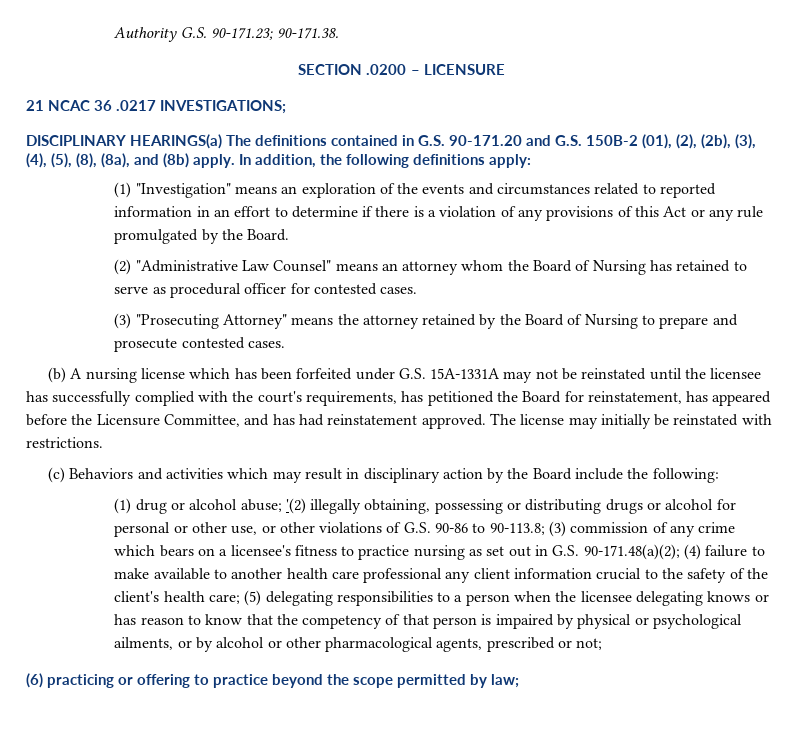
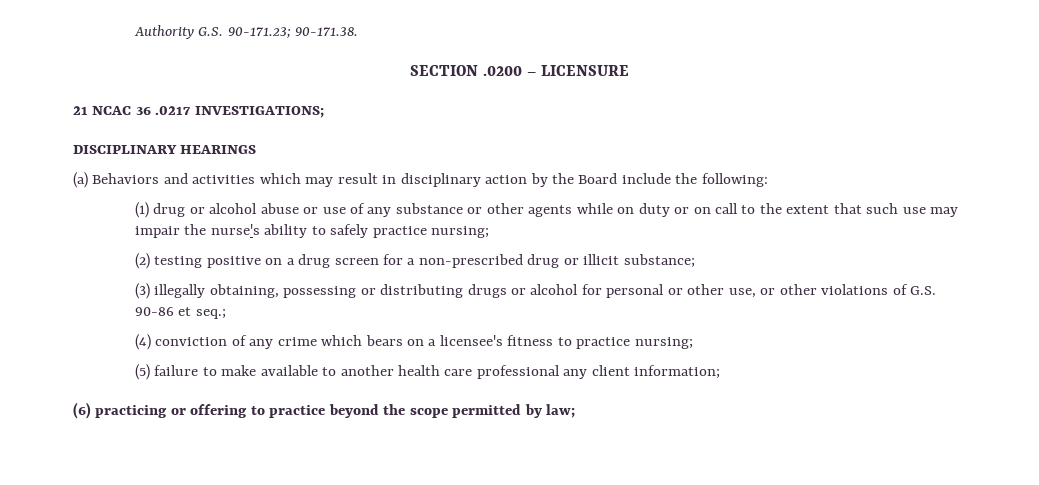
[130,134,756,149] [26,153,531,168] [114,182,717,198] [114,206,764,221] [114,229,290,244] [114,259,747,275] [114,283,418,298] [114,313,738,329] [114,337,285,352] [47,367,762,383] [26,391,772,406] [26,413,772,429] [26,437,103,448] [47,467,65,483] HEARINGS(a) The definitions contained in G.S. 90-171.20 and G.S. 150B-2 (01), (2), (2b), (3), (4), (5), (8), (8a), and (8b) apply. In addition, the following definitions apply: // (1) "Investigation" means an exploration of the events and circumstances related to reported information in an effort to determine if there is a violation of any provisions of this Act or any rule promulgated by the Board. // (2) "Administrative Law Counsel" means an attorney whom the Board of Nursing has retained to serve as procedural officer for contested cases. // (3) "Prosecuting Attorney" means the attorney retained by the Board of Nursing to prepare and prosecute contested cases. // (b) A nursing license which has been forfeited under G.S. 15A-1331A may not be reinstated until the licensee has successfully complied with the court's requirements, has petitioned the Board for reinstatement, has appeared before the Licensure Committee, and has had reinstatement approved. The license may initially be reinstated with restrictions. // (c) -> [180,145,257,154] [73,172,88,188] HEARINGS // (a)
[240,498,306,514] abuse; '(2) -> [260,203,959,217] [134,224,490,238] [134,253,695,269] [134,283,150,299] abuse or use of any substance or other agents while on duty or on call to the extent that such use may impair the nurse's ability to safely practice nursing; // (2) testing positive on a drug screen for a non-prescribed drug or illicit substance; // (3)
[472,521,649,537] to 90-113.8; (3) commission -> [178,307,226,319] [134,334,228,350] et seq.; // (4) conviction
[413,544,702,560] nursing as set out in G.S. 90-171.48(a)(2); (4) -> [634,337,693,349] [134,364,150,380] nursing; // (5)
[514,568,769,583] [114,590,769,606] [114,614,743,629] [114,637,603,652] information crucial to the safety of the client's health care; (5) delegating responsibilities to a person when the licensee delegating knows or has reason to know that the competency of that person is impaired by physical or psychological ailments, or by alcohol or other pharmacological agents, prescribed or not; -> [634,365,721,379] information;

